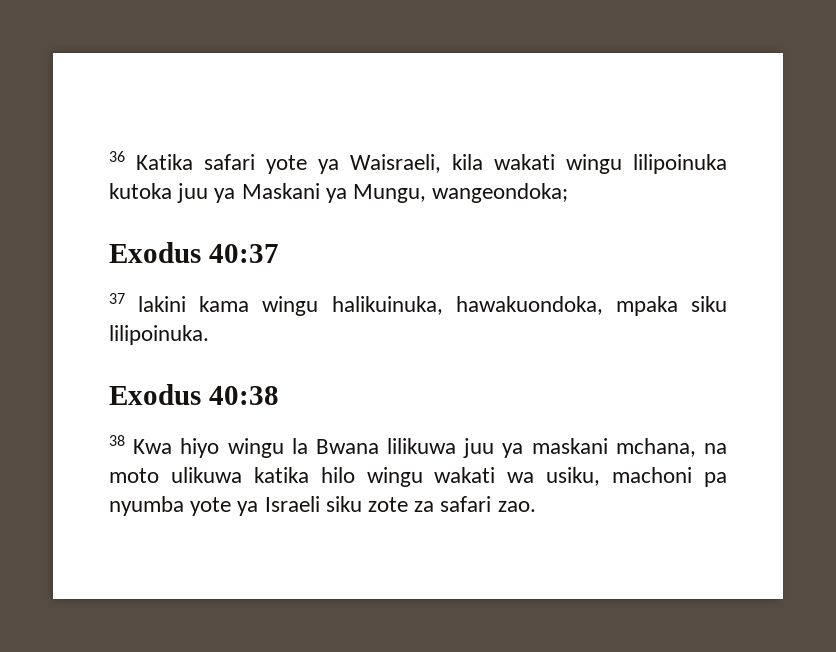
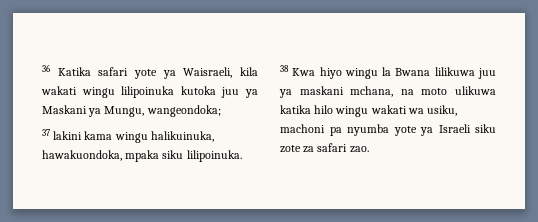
[109,242,279,263] // Exodus 40:37 -> (221, 111) none
[109,384,279,405] // Exodus 40:38 -> (242, 156) none

